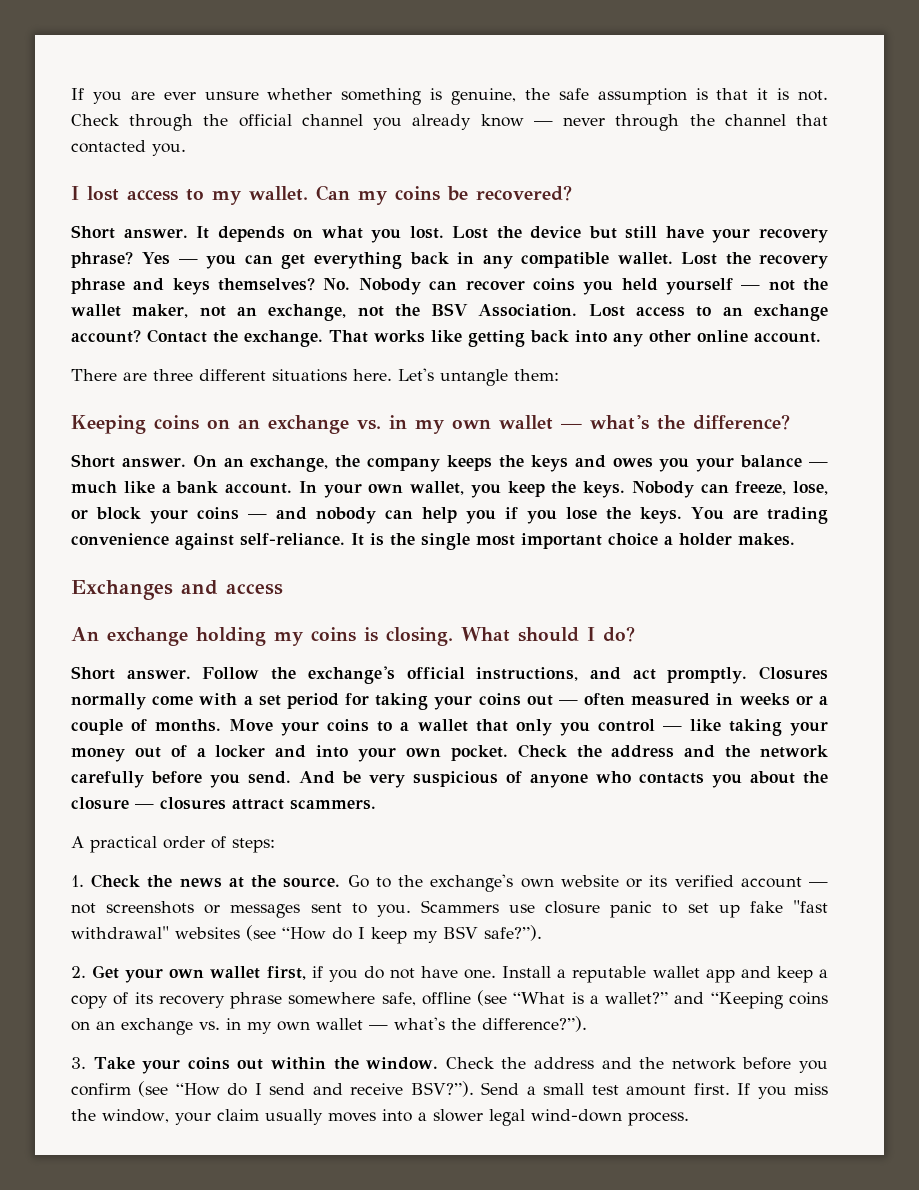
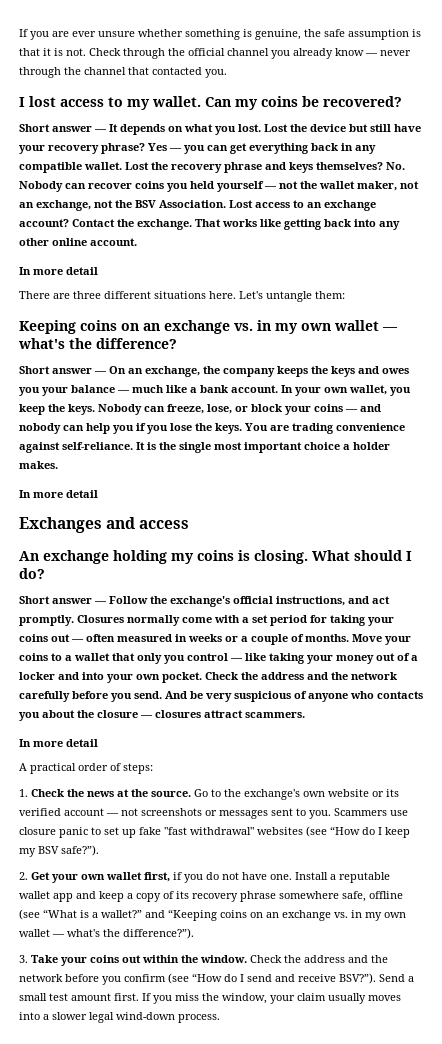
[123,228,188,239] answer. -> [52,126,107,132] answer —
(821, 337) none -> [19,267,98,275] // In more detail
[121,457,186,468] answer. -> [52,368,107,374] answer —
(795, 539) none -> [19,490,98,498] // In more detail
[126,669,191,680] answer. -> [52,598,107,604] answer —
(376, 804) none -> [19,739,98,747] // In more detail

